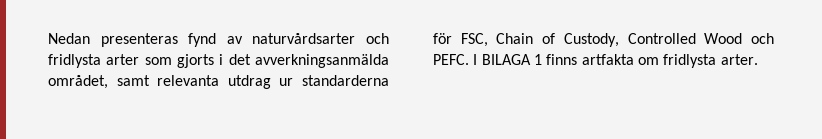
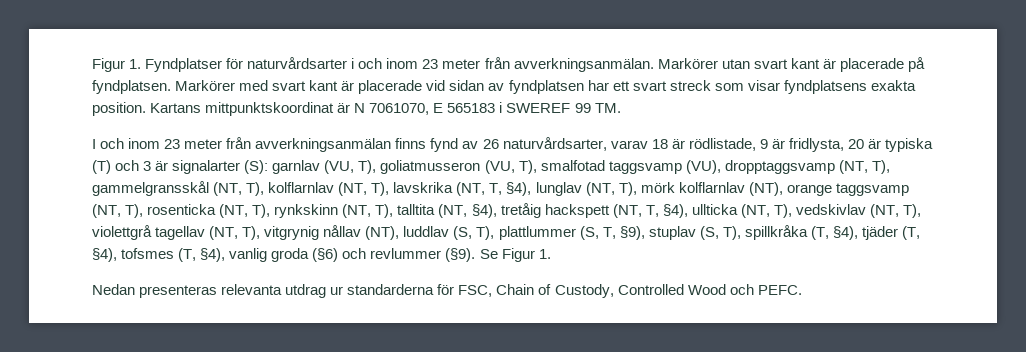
[48,33,389,47] [48,54,389,68] [48,75,150,89] Nedan presenteras fynd av naturvårdsarter och fridlysta arter som gjorts i det avverkningsanmälda området, samt -> [92,57,925,72] [92,80,916,94] [92,102,621,116] [92,137,934,152] [92,160,890,174] [92,181,909,196] [92,203,922,218] [92,225,921,240] [92,248,551,262] [92,284,218,298] Figur 1. Fyndplatser för naturvårdsarter i och inom 23 meter från avverkningsanmälan. Markörer utan svart kant är placerade på fyndplatsen. Markörer med svart kant är placerade vid sidan av fyndplatsen har ett svart streck som visar fyndplatsens exakta position. Kartans mittpunktskoordinat är N 7061070, E 565183 i SWEREF 99 TM. // I och inom 23 meter från avverkningsanmälan finns fynd av 26 naturvårdsarter, varav 18 är rödlistade, 9 är fridlysta, 20 är typiska (T) och 3 är signalarter (S): garnlav (VU, T), goliatmusseron (VU, T), smalfotad taggsvamp (VU), dropptaggsvamp (NT, T), gammelgransskål (NT, T), kolflarnlav (NT, T), lavskrika (NT, T, §4), lunglav (NT, T), mörk kolflarnlav (NT), orange taggsvamp (NT, T), rosenticka (NT, T), rynkskinn (NT, T), talltita (NT, §4), tretåig hackspett (NT, T, §4), ullticka (NT, T), vedskivlav (NT, T), violettgrå tagellav (NT, T), vitgrynig nållav (NT), luddlav (S, T), plattlummer (S, T, §9), stuplav (S, T), spillkråka (T, §4), tjäder (T, §4), tofsmes (T, §4), vanlig groda (§6) och revlummer (§9). Se Figur 1. // Nedan presenteras
[473,54,758,68] I BILAGA 1 finns artfakta om fridlysta arter. -> (802, 290) none

